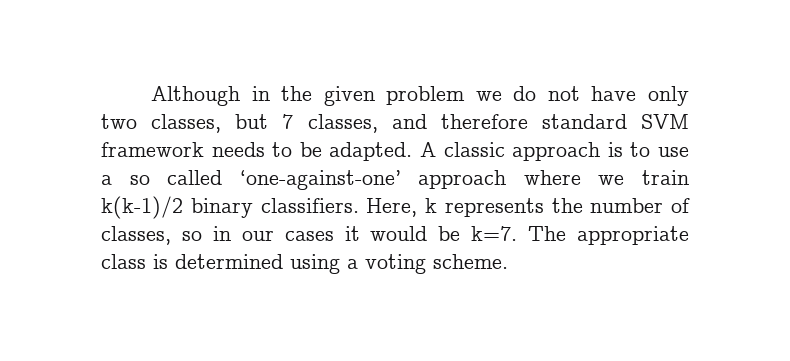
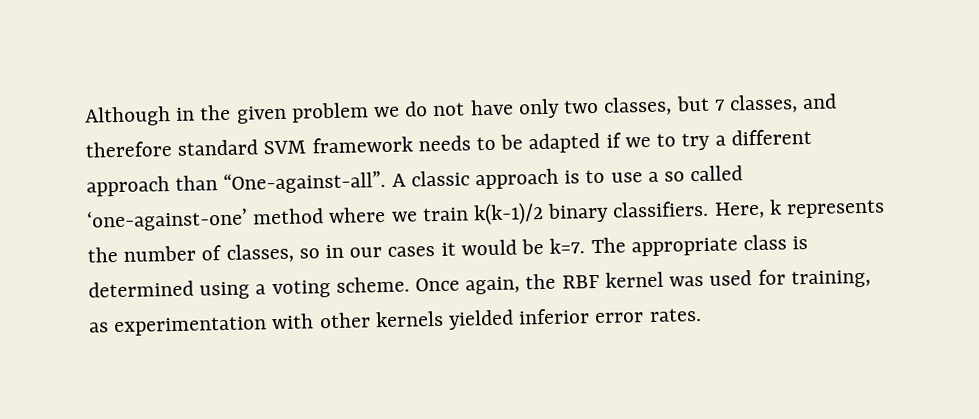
[329,142,413,161] adapted. -> [528,128,812,154] [86,170,387,197] adapted if we to try a different approach than “One-against-all”.
[418,170,507,189] approach -> [252,208,325,225] method
(508, 261) none -> [415,269,871,295] [89,308,702,337] Once again, the RBF kernel was used for training, as experimentation with other kernels yielded inferior error rates.

